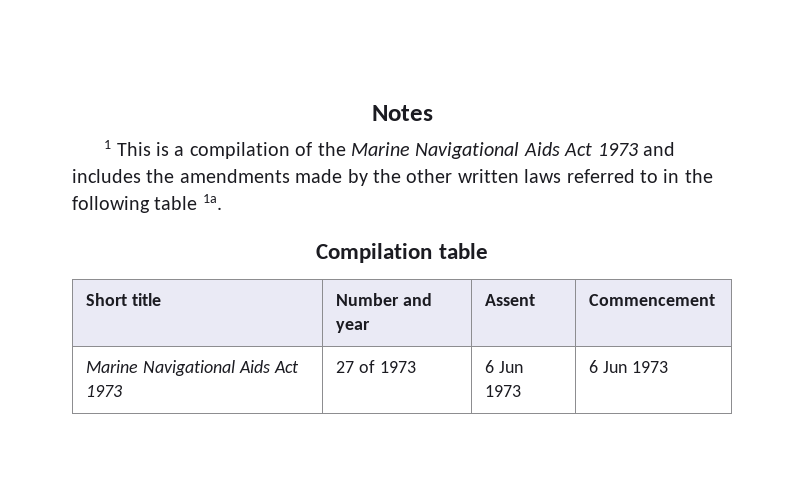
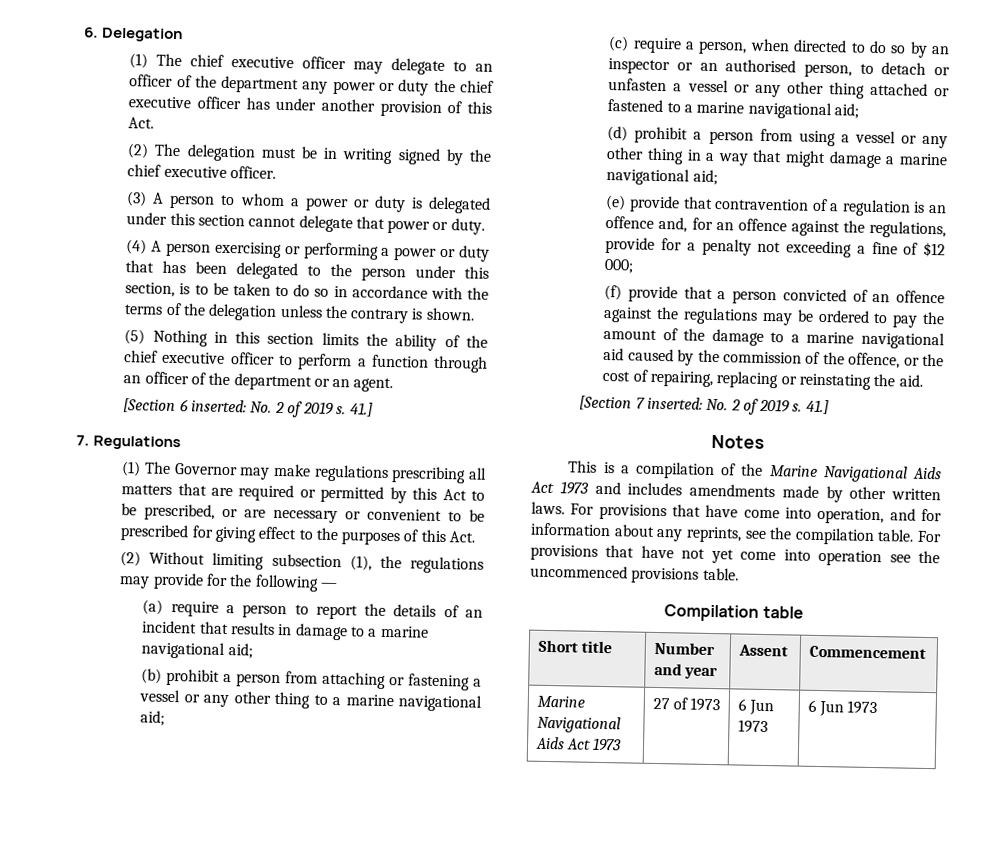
(371, 113) none -> [84,27,184,43] [129,53,493,75] [129,74,495,96] [128,96,493,117] [128,117,155,129] [127,143,492,166] [127,164,276,179] [126,191,492,214] [126,212,485,235] [126,239,491,262] [125,260,489,282] [125,282,489,300] [124,302,475,324] [124,329,489,351] [124,350,489,373] [123,371,394,393] [123,398,373,418] [76,435,182,451] [121,461,488,484] [121,483,485,504] [121,503,485,524] [120,524,476,546] [120,551,485,574] [119,572,337,592] [142,599,483,620] [142,620,429,641] [141,641,253,660] [141,668,482,691] [139,689,482,712] [140,710,166,726] [608,36,950,58] [608,58,950,78] [608,78,950,99] [607,98,859,120] [607,125,948,149] [606,146,948,169] [606,167,718,186] [605,194,947,217] [605,215,946,239] [605,236,946,258] [604,258,635,274] [604,284,945,305] [603,306,945,328] [603,328,945,350] [603,347,944,369] [602,369,923,390] [579,395,829,415] 6. Delegation // (1) The chief executive officer may delegate to an officer of the department any power or duty the chief executive officer has under another provision of this Act. // (2) The delegation must be in writing signed by the chief executive officer. // (3) A person to whom a power or duty is delegated under this section cannot delegate that power or duty. // (4) A person exercising or performing a power or duty that has been delegated to the person under this section, is to be taken to do so in accordance with the terms of the delegation unless the contrary is shown. // (5) Nothing in this section limits the ability of the chief executive officer to perform a function through an officer of the department or an agent. // [Section 6 inserted: No. 2 of 2019 s. 41.] // 7. Regulations // (1) The Governor may make regulations prescribing all matters that are required or permitted by this Act to be prescribed, or are necessary or convenient to be prescribed for giving effect to the purposes of this Act. // (2) Without limiting subsection (1), the regulations may provide for the following — // (a) require a person to report the details of an incident that results in damage to a marine navigational aid; // (b) prohibit a person from attaching or fastening a vessel or any other thing to a marine navigational aid; // (c) require a person, when directed to do so by an inspector or an authorised person, to detach or unfasten a vessel or any other thing attached or fastened to a marine navigational aid; // (d) prohibit a person from using a vessel or any other thing in a way that might damage a marine navigational aid; // (e) provide that contravention of a regulation is an offence and, for an offence against the regulations, provide for a penalty not exceeding a fine of $12 000; // (f) provide that a person convicted of an offence against the regulations may be ordered to pay the amount of the damage to a marine navigational aid caused by the commission of the offence, or the cost of repairing, replacing or reinstating the aid. // [Section 7 inserted: No. 2 of 2019 s. 41.] //
[104,140,112,149] 1 -> (764, 441) none
[146,169,175,183] the -> (683, 489) none
[373,169,401,183] the -> (843, 494) none
[524,169,713,183] [72,194,222,213] laws referred to in the following table 1a. -> [531,501,942,525] [530,522,942,545] [530,544,941,567] [530,564,739,584] laws. For provisions that have come into operation, and for information about any reprints, see the compilation table. For provisions that have not yet come into operation see the uncommenced provisions table.

